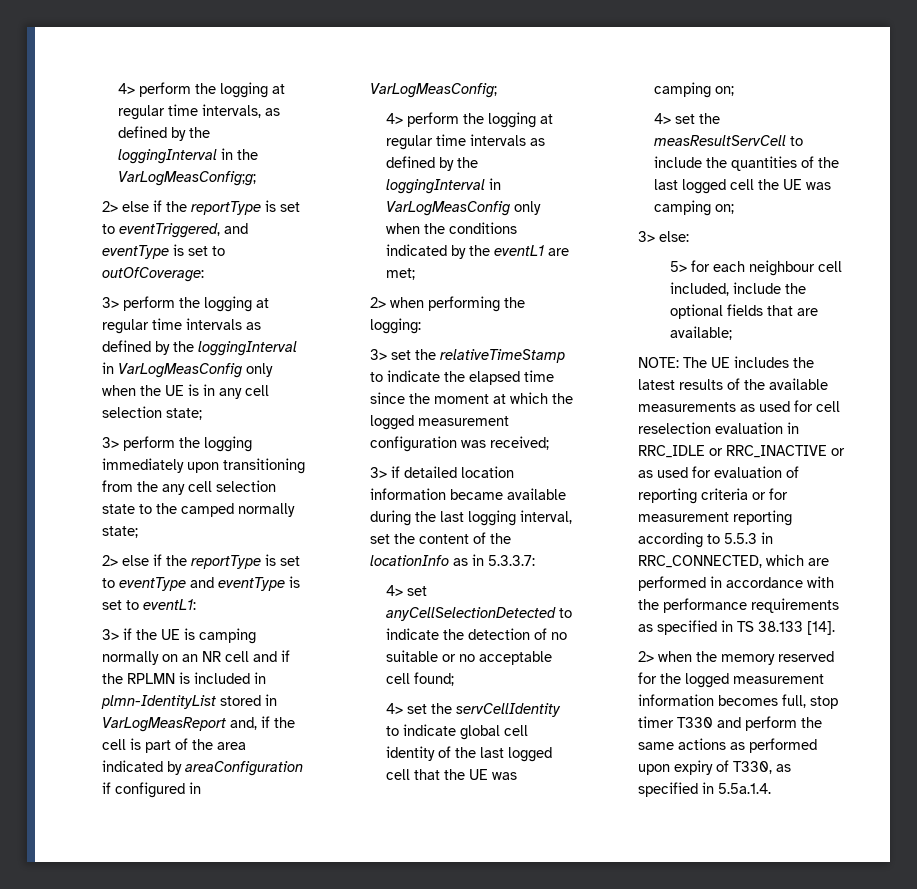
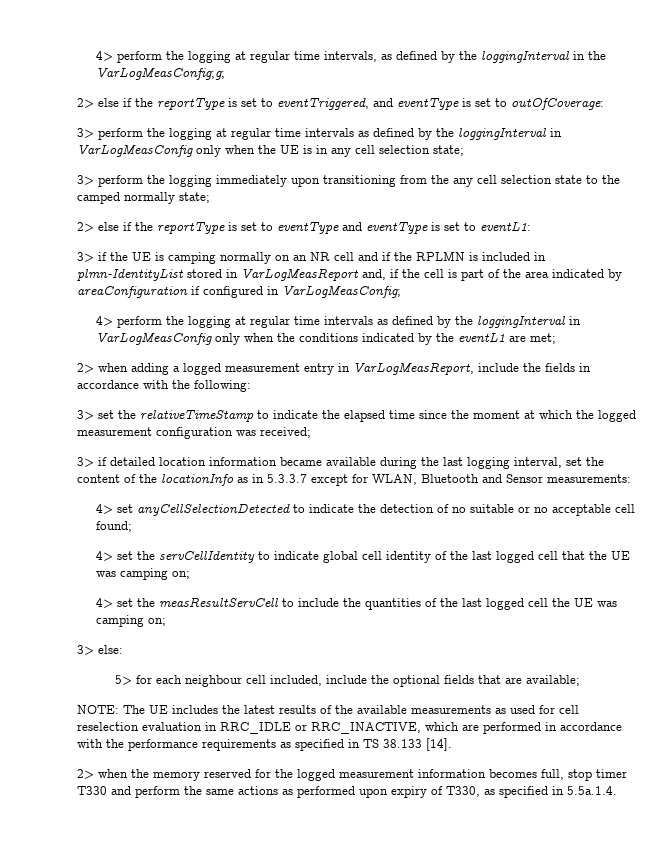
[427,296,525,312] [369,318,421,334] performing the logging: -> [130,362,591,375] [76,380,251,392] adding a logged measurement entry in VarLogMeasReport, include the fields in accordance with the following:
[487,555,535,566] 5.3.3.7: -> [266,474,631,486] 5.3.3.7 except for WLAN, Bluetooth and Sensor measurements:
[725,445,845,458] [637,466,799,478] [637,488,788,504] [637,510,792,526] [637,532,773,548] [637,555,762,568] RRC_INACTIVE or as used for evaluation of reporting criteria or for measurement reporting according to 5.5.3 in RRC_CONNECTED, -> [310,722,421,734] RRC_INACTIVE,

